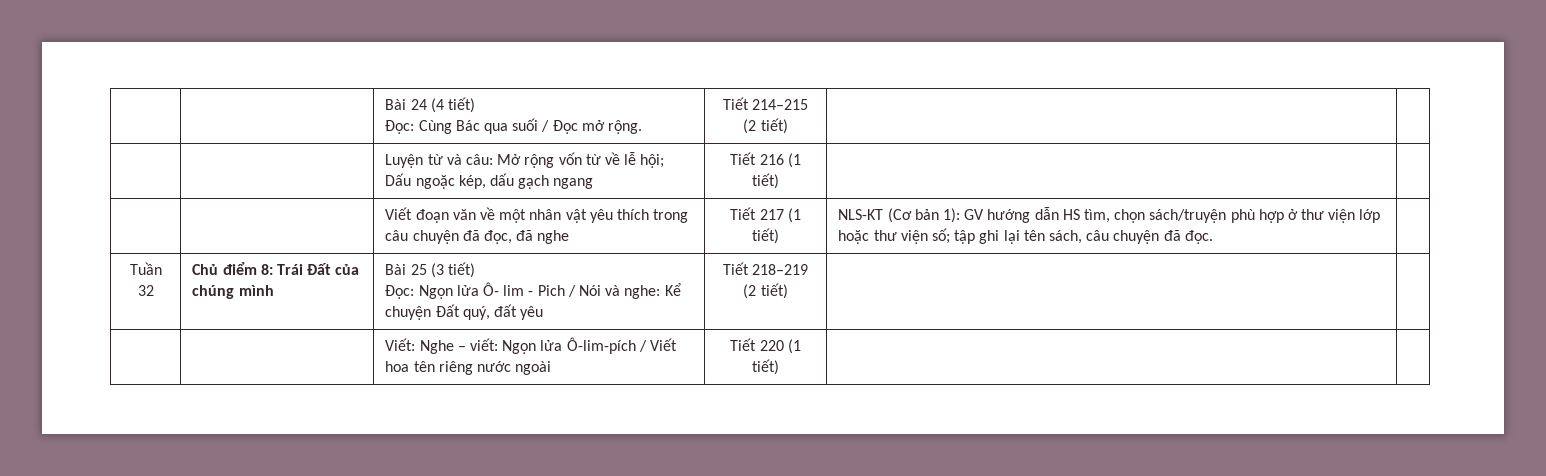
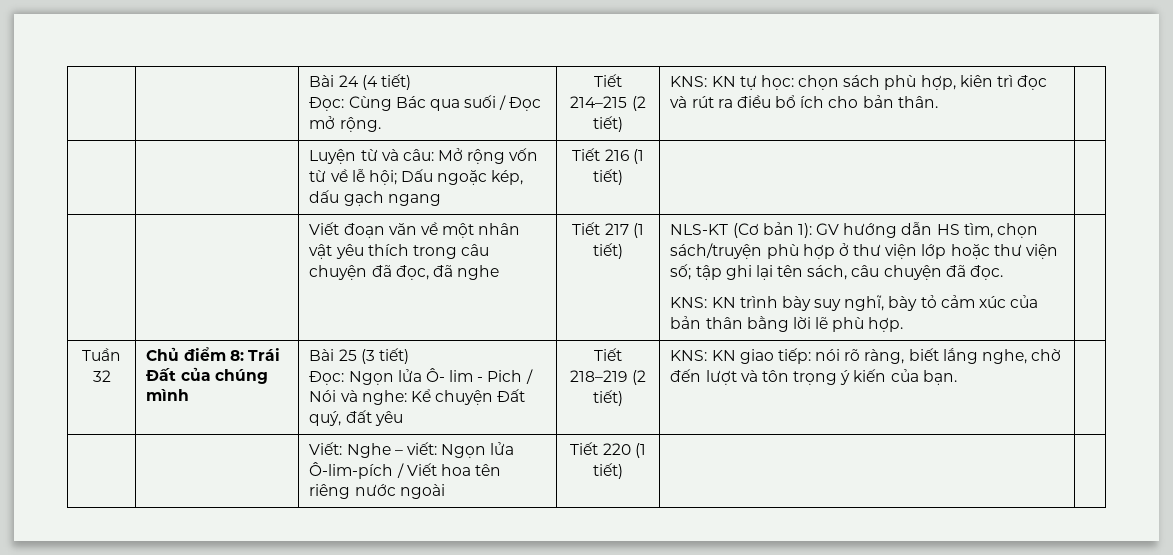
(788, 126) none -> [670,75,1048,90] [670,95,938,108] KNS: KN tự học: chọn sách phù hợp, kiên trì đọc và rút ra điều bổ ích cho bản thân.
(1213, 237) none -> [670,295,1039,311] [670,316,904,332] // KNS: KN trình bày suy nghĩ, bày tỏ cảm xúc của bản thân bằng lời lẽ phù hợp.
(788, 291) none -> [670,348,1062,364] [670,369,957,385] KNS: KN giao tiếp: nói rõ ràng, biết lắng nghe, chờ đến lượt và tôn trọng ý kiến của bạn.

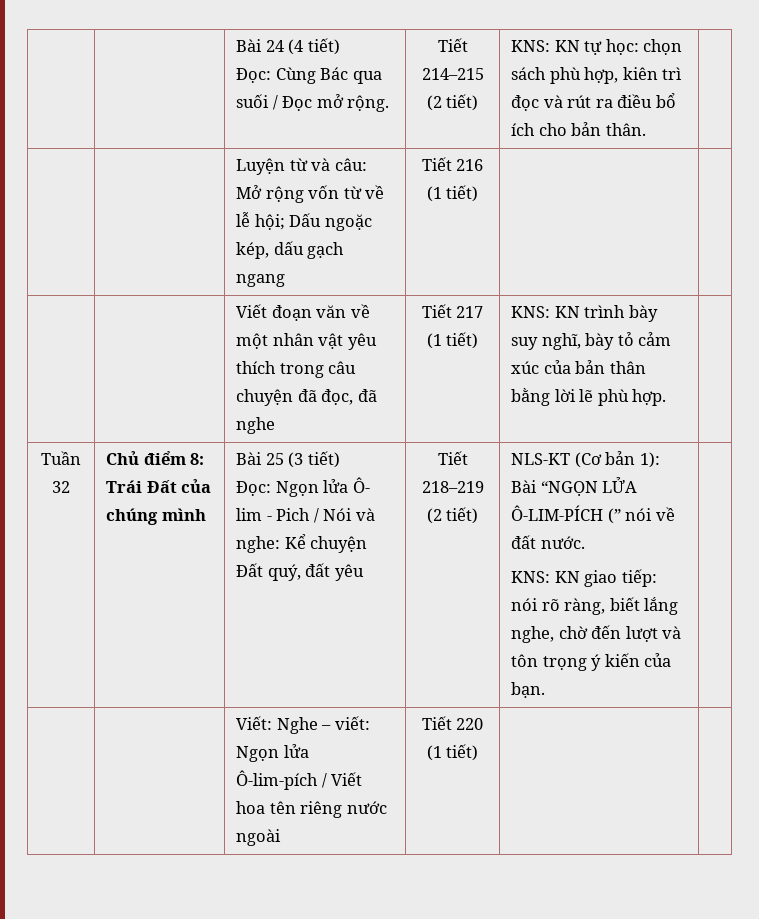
[670,222,1038,238] [670,243,1058,259] [670,264,1003,280] NLS-KT (Cơ bản 1): GV hướng dẫn HS tìm, chọn sách/truyện phù hợp ở thư viện lớp hoặc thư viện số; tập ghi lại tên sách, câu chuyện đã đọc. // -> (479, 340) none
(623, 398) none -> [511,451,660,468] [511,477,638,496] [511,505,675,524] [511,535,585,549] NLS-KT (Cơ bản 1): Bài “NGỌN LỬA Ô-LIM-PÍCH (” nói về đất nước. //

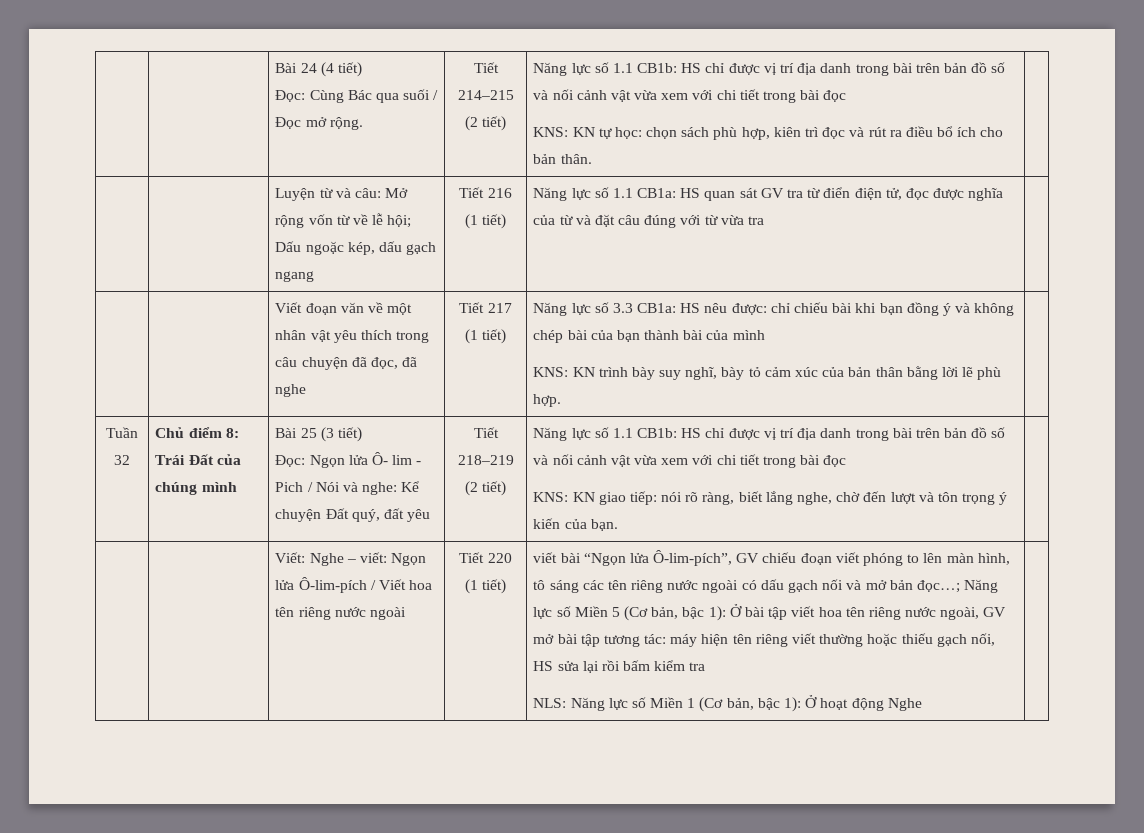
(479, 102) none -> [533,62,1006,76] [533,89,847,103] Năng lực số 1.1 CB1b: HS chỉ được vị trí địa danh trong bài trên bản đồ số và nối cảnh vật vừa xem với chi tiết trong bài đọc //
(479, 193) none -> [533,187,1004,201] [533,214,764,228] Năng lực số 1.1 CB1a: HS quan sát GV tra từ điển điện tử, đọc được nghĩa của từ và đặt câu đúng với từ vừa tra
(479, 340) none -> [533,302,1015,316] [533,330,765,343] Năng lực số 3.3 CB1a: HS nêu được: chỉ chiếu bài khi bạn đồng ý và không chép bài của bạn thành bài của mình //
[511,451,660,468] [511,477,638,496] [511,505,675,524] [511,535,585,549] NLS-KT (Cơ bản 1): Bài “NGỌN LỬA Ô-LIM-PÍCH (” nói về đất nước. -> [533,427,1006,441] [533,454,847,468] Năng lực số 1.1 CB1b: HS chỉ được vị trí địa danh trong bài trên bản đồ số và nối cảnh vật vừa xem với chi tiết trong bài đọc
(479, 752) none -> [533,550,1010,566] [533,579,999,593] [533,604,1007,621] [533,633,995,647] [533,660,706,673] [533,695,922,712] viết bài “Ngọn lửa Ô-lim-pích”, GV chiếu đoạn viết phóng to lên màn hình, tô sáng các tên riêng nước ngoài có dấu gạch nối và mở bản đọc…; Năng lực số Miền 5 (Cơ bản, bậc 1): Ở bài tập viết hoa tên riêng nước ngoài, GV mở bài tập tương tác: máy hiện tên riêng viết thường hoặc thiếu gạch nối, HS sửa lại rồi bấm kiểm tra // NLS: Năng lực số Miền 1 (Cơ bản, bậc 1): Ở hoạt động Nghe

